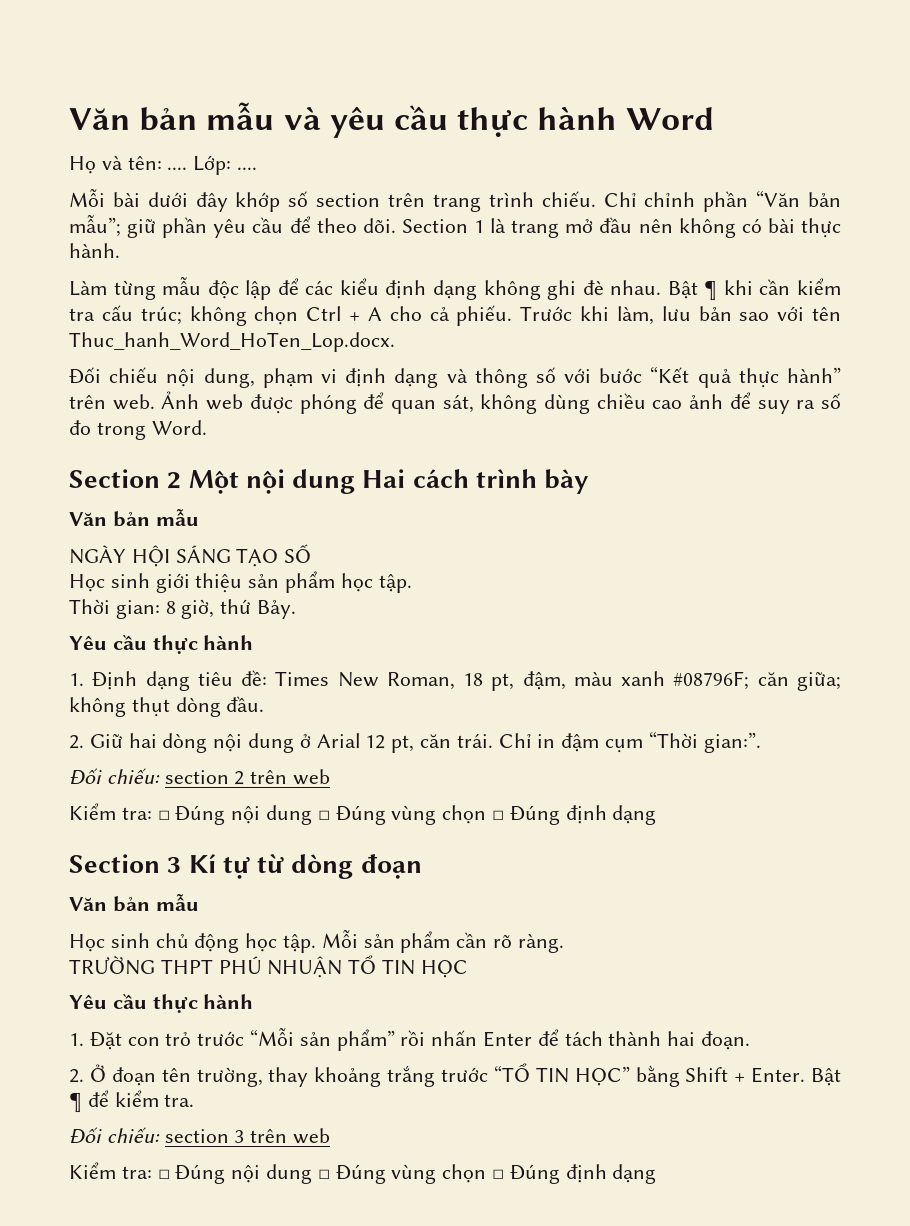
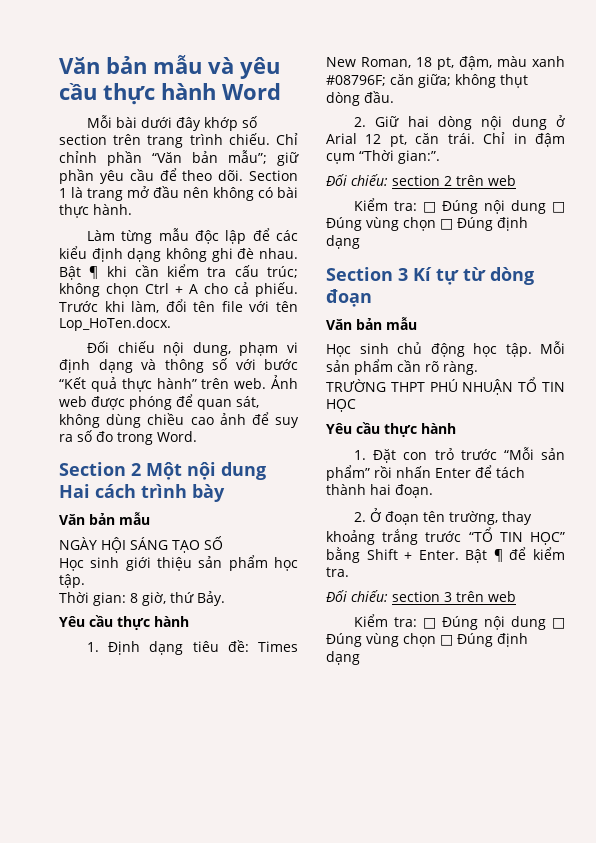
[69,155,258,175] // Họ và tên: .... Lớp: .... -> (281, 91) none
[661,306,770,321] lưu bản sao -> [165,299,243,312] đổi tên file
[69,332,395,352] Thuc_hanh_Word_HoTen_Lop.docx. -> [59,317,171,331] Lop_HoTen.docx.

